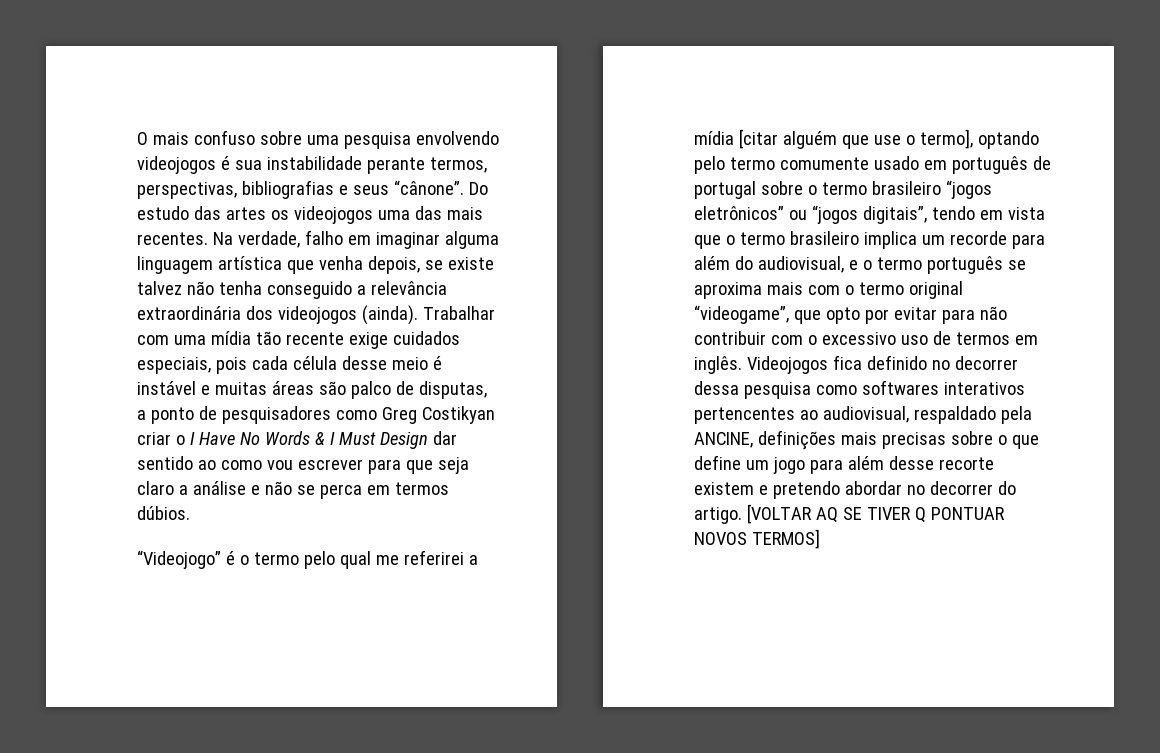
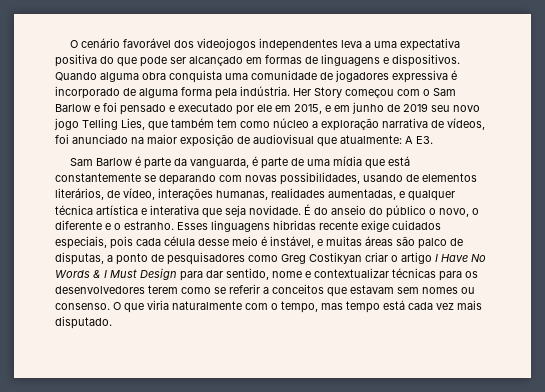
[137,130,499,149] [137,156,487,174] [137,180,488,199] [137,206,483,224] [137,230,499,249] [137,256,494,274] [137,281,447,299] [137,305,495,325] [137,331,281,345] O mais confuso sobre uma pesquisa envolvendo videojogos é sua instabilidade perante termos, perspectivas, bibliografias e seus “cânone”. Do estudo das artes os videojogos uma das mais recentes. Na verdade, falho em imaginar alguma linguagem artística que venha depois, se existe talvez não tenha conseguido a relevância extraordinária dos videojogos (ainda). Trabalhar com uma mídia tão -> [70,38,461,51] [55,54,460,67] [55,70,457,83] [55,86,456,99] [55,102,480,115] [54,118,485,131] [55,134,433,147] [70,156,411,169] [55,172,477,185] [55,188,455,201] [55,204,479,218] [55,220,316,232] O cenário favorável dos videojogos independentes leva a uma expectativa positiva do que pode ser alcançado em formas de linguagens e dispositivos. Quando alguma obra conquista uma comunidade de jogadores expressiva é incorporado de alguma forma pela indústria. Her Story começou com o Sam Barlow e foi pensado e executado por ele em 2015, e em junho de 2019 seu novo jogo Telling Lies, que também tem como núcleo a exploração narrativa de vídeos, foi anunciado na maior exposição de audiovisual que atualmente: A E3. // Sam Barlow é parte da vanguarda, é parte de uma mídia que está constantemente se deparando com novas possibilidades, usando de elementos literários, de vídeo, interações humanas, realidades aumentadas, e qualquer técnica artística e interativa que seja novidade. É do anseio do público o novo, o diferente e o estranho. Esses linguagens hibridas
[137,381,196,395] instável -> [270,236,314,248] instável,
(185, 440) none -> [401,252,432,264] artigo
[432,431,457,445] [137,456,469,474] [137,481,449,499] [137,506,190,520] [137,550,478,569] [694,129,1039,149] [694,156,1051,174] [694,180,992,199] [694,205,1045,224] [694,231,1045,249] [694,256,1026,274] [694,281,963,299] [694,305,1007,324] [694,331,1038,345] [694,355,1018,374] [694,380,1025,399] [694,406,1032,424] [694,430,1039,450] [694,455,994,474] [694,481,1016,499] [694,504,1005,524] [694,529,820,549] dar sentido ao como vou escrever para que seja claro a análise e não se perca em termos dúbios. // “Videojogo” é o termo pelo qual me referirei a mídia [citar alguém que use o termo], optando pelo termo comumente usado em português de portugal sobre o termo brasileiro “jogos eletrônicos” ou “jogos digitais”, tendo em vista que o termo brasileiro implica um recorde para além do audiovisual, e o termo português se aproxima mais com o termo original “videogame”, que opto por evitar para não contribuir com o excessivo uso de termos em inglês. Videojogos fica definido no decorrer dessa pesquisa como softwares interativos pertencentes ao audiovisual, respaldado pela ANCINE, definições mais precisas sobre o que define um jogo para além desse recorte existem e pretendo abordar no decorrer do artigo. [VOLTAR AQ SE TIVER Q PONTUAR NOVOS TERMOS] -> [180,268,478,281] [55,284,475,297] [55,300,482,313] [55,316,112,329] para dar sentido, nome e contextualizar técnicas para os desenvolvedores terem como se referir a conceitos que estavam sem nomes ou consenso. O que viria naturalmente com o tempo, mas tempo está cada vez mais disputado.

